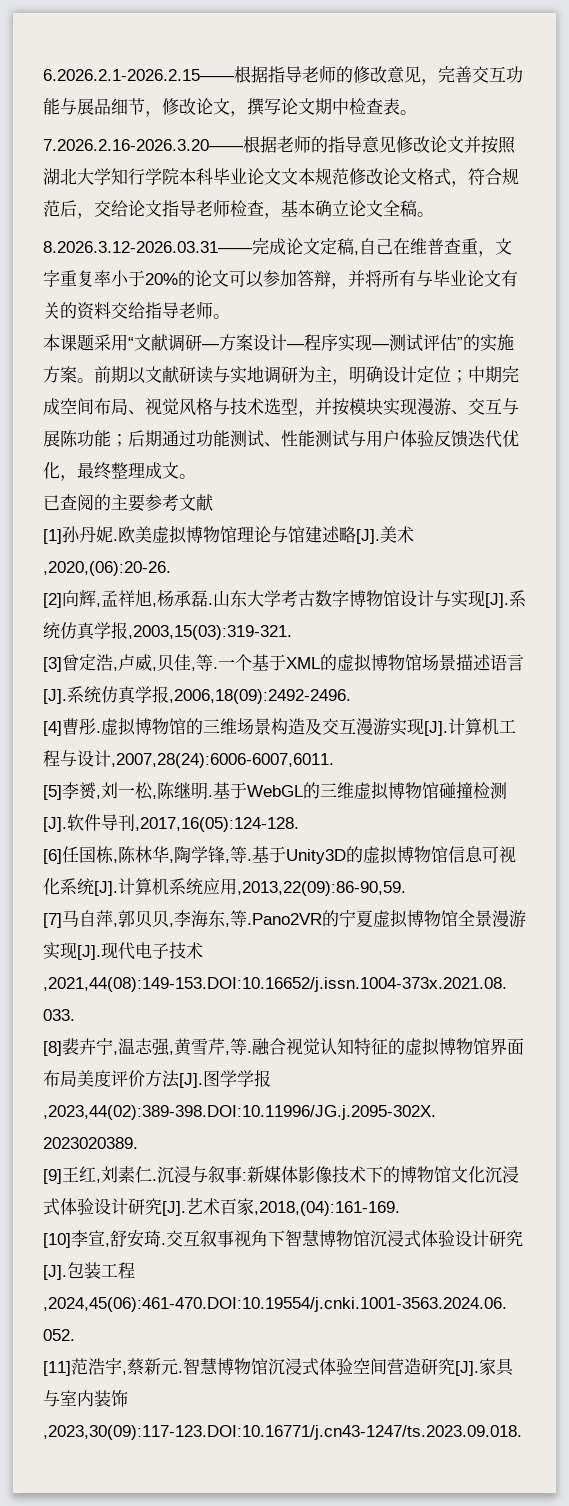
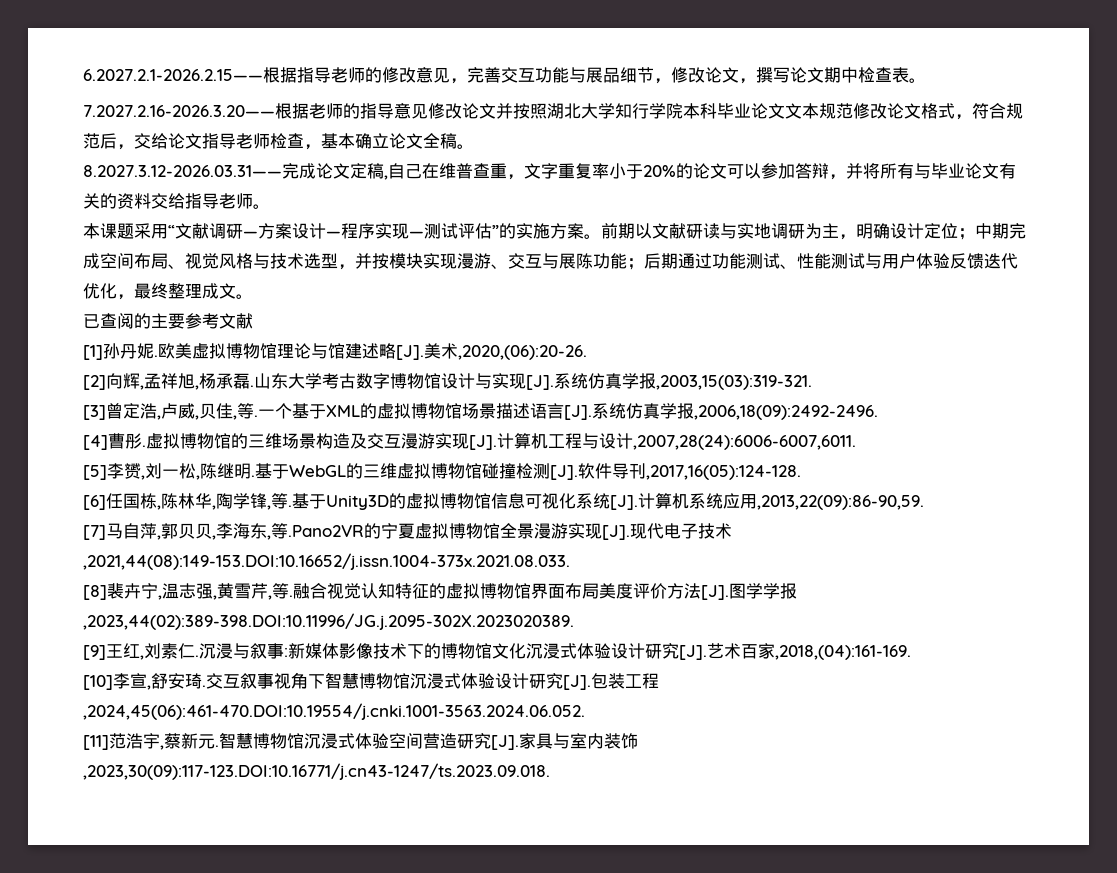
[43,69,234,81] 6.2026.2.1-2026.2.15—— -> [83,69,263,81] 6.2027.2.1-2026.2.15——
[43,139,243,151] 7.2026.2.16-2026.3.20—— -> [83,105,275,117] 7.2027.2.16-2026.3.20——
[43,241,252,253] 8.2026.3.12-2026.03.31—— -> [83,165,282,177] 8.2027.3.12-2026.03.31——

